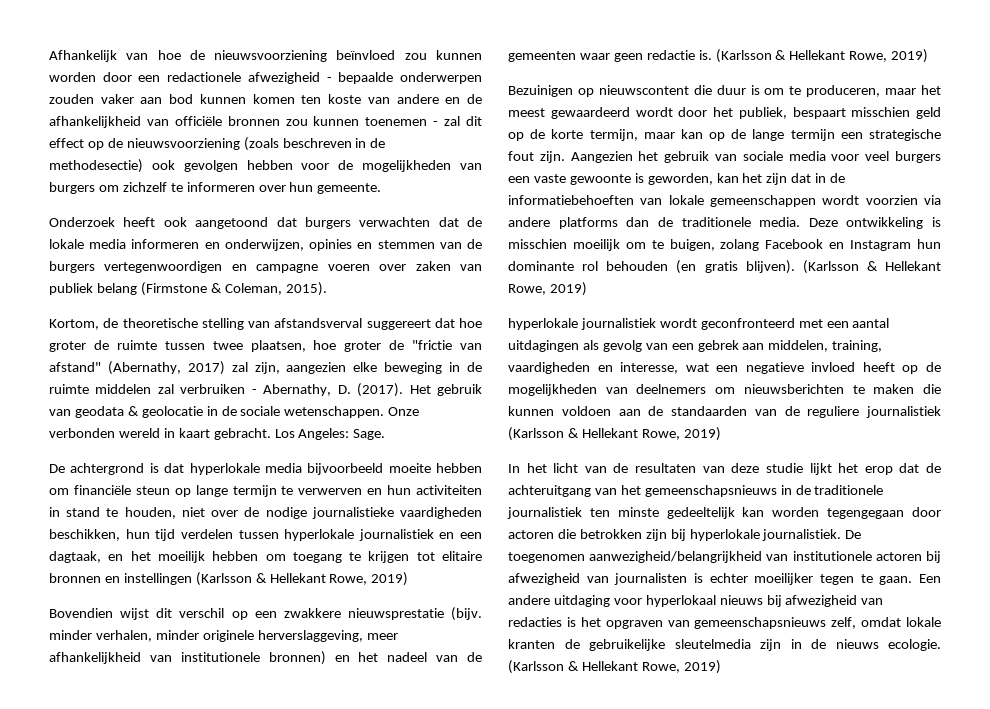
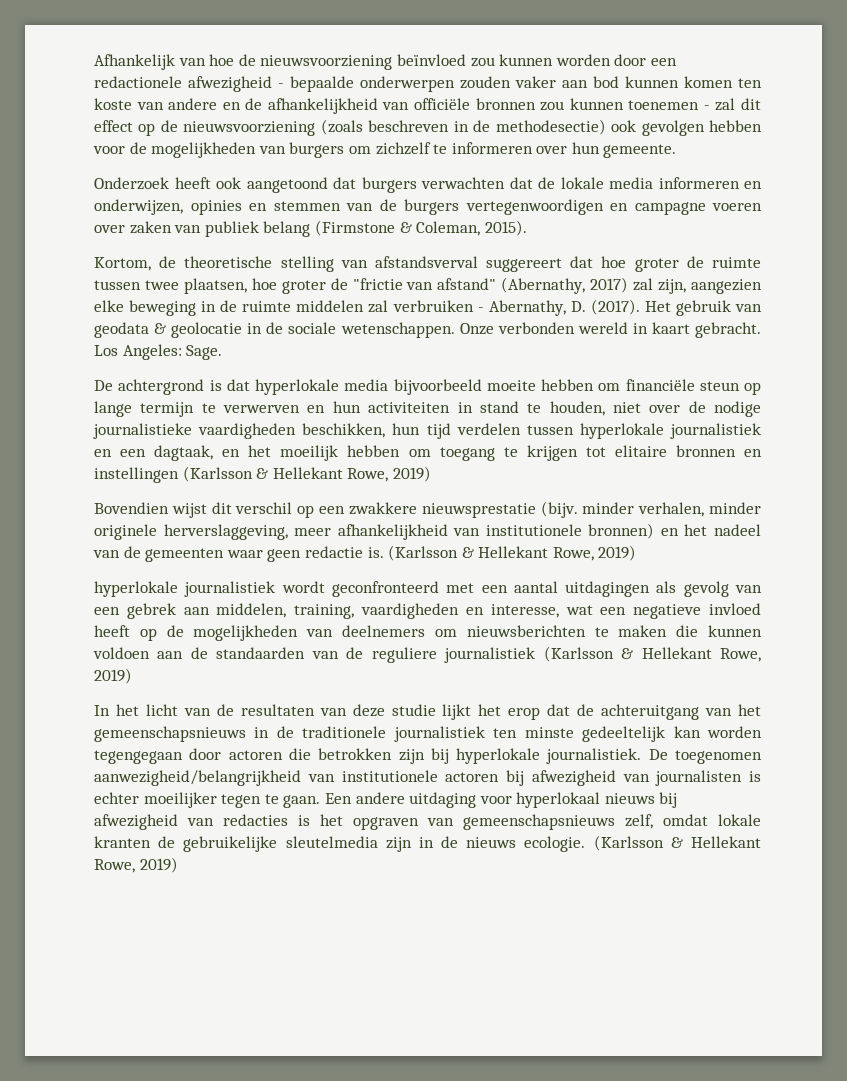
[508,85,941,97] [508,107,941,119] [508,129,941,141] [508,151,942,163] [508,173,846,185] [508,195,941,207] [508,217,941,229] [508,239,941,251] [508,260,941,274] [508,282,587,296] // Bezuinigen op nieuwscontent die duur is om te produceren, maar het meest gewaardeerd wordt door het publiek, bespaart misschien geld op de korte termijn, maar kan op de lange termijn een strategische fout zijn. Aangezien het gebruik van sociale media voor veel burgers een vaste gewoonte is geworden, kan het zijn dat in de informatiebehoeften van lokale gemeenschappen wordt voorzien via andere platforms dan de traditionele media. Deze ontwikkeling is misschien moeilijk om te buigen, zolang Facebook en Instagram hun dominante rol behouden (en gratis blijven). (Karlsson & Hellekant Rowe, 2019) -> (637, 553) none

